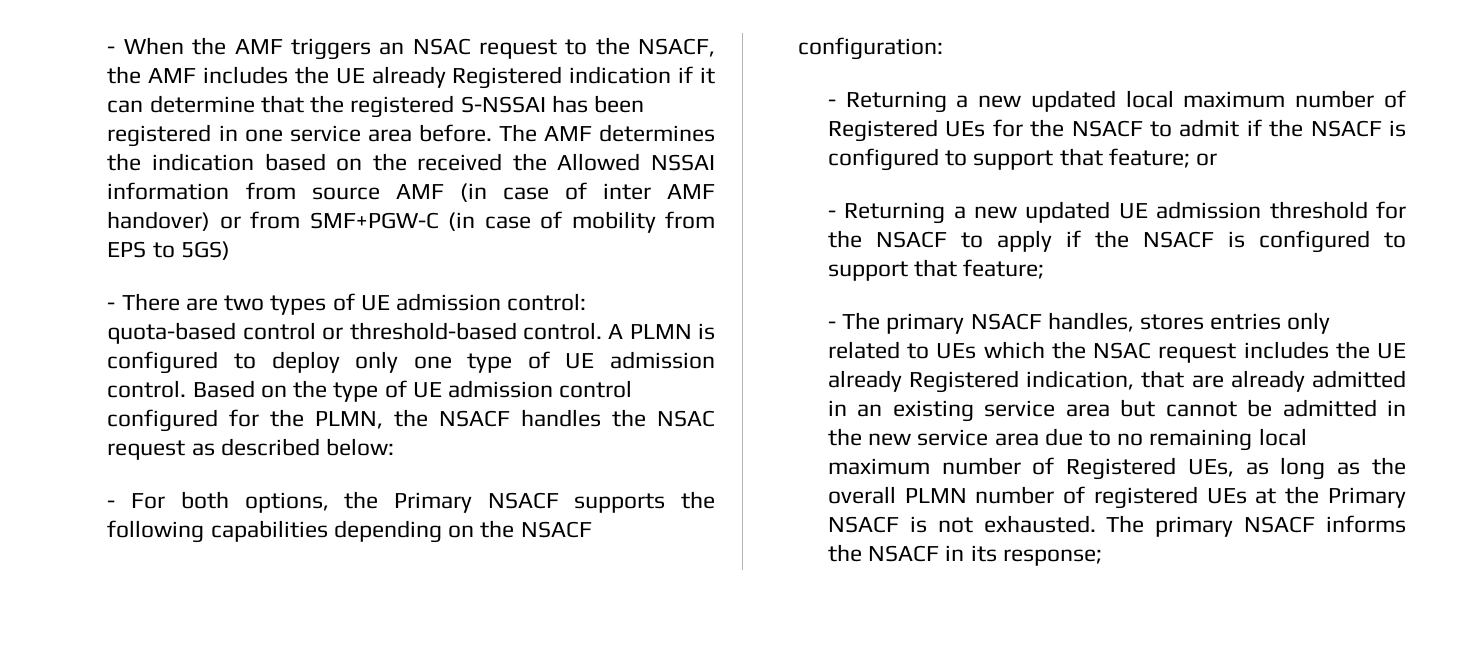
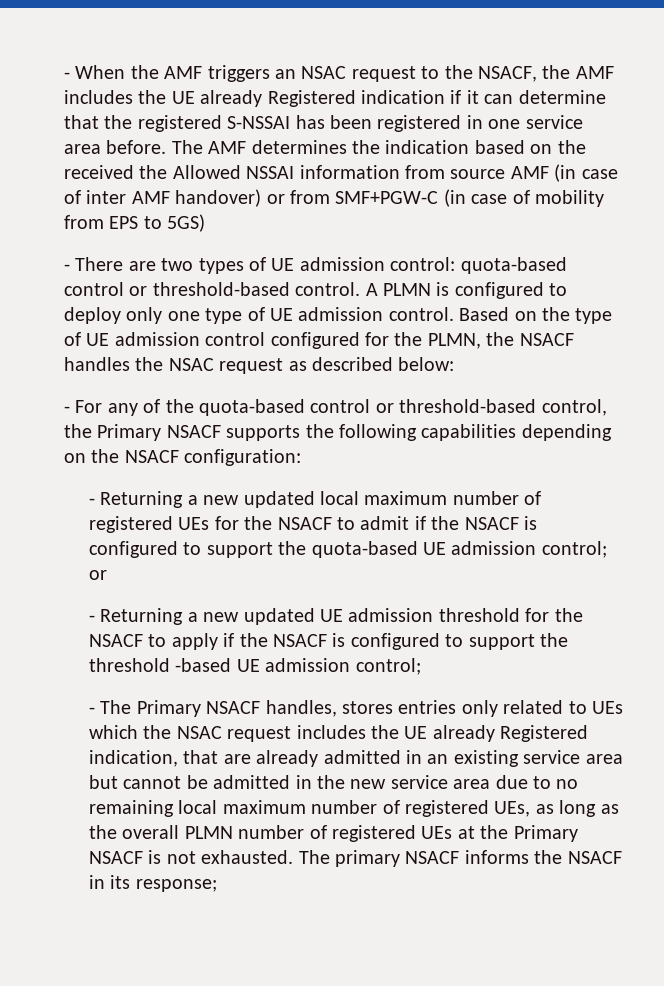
[180,491,329,513] both options, -> [107,399,607,416] any of the quota-based control or threshold-based control,
[827,119,938,142] Registered -> [89,516,174,533] registered
[1059,148,1190,168] that feature; -> [278,541,607,558] the quota-based UE admission control;
[914,259,1045,279] that feature; -> [540,633,569,647] [89,658,421,675] the threshold -based UE admission control;
[886,313,965,334] primary -> [136,700,201,717] Primary
[1066,457,1177,480] Registered -> [405,800,490,817] registered

